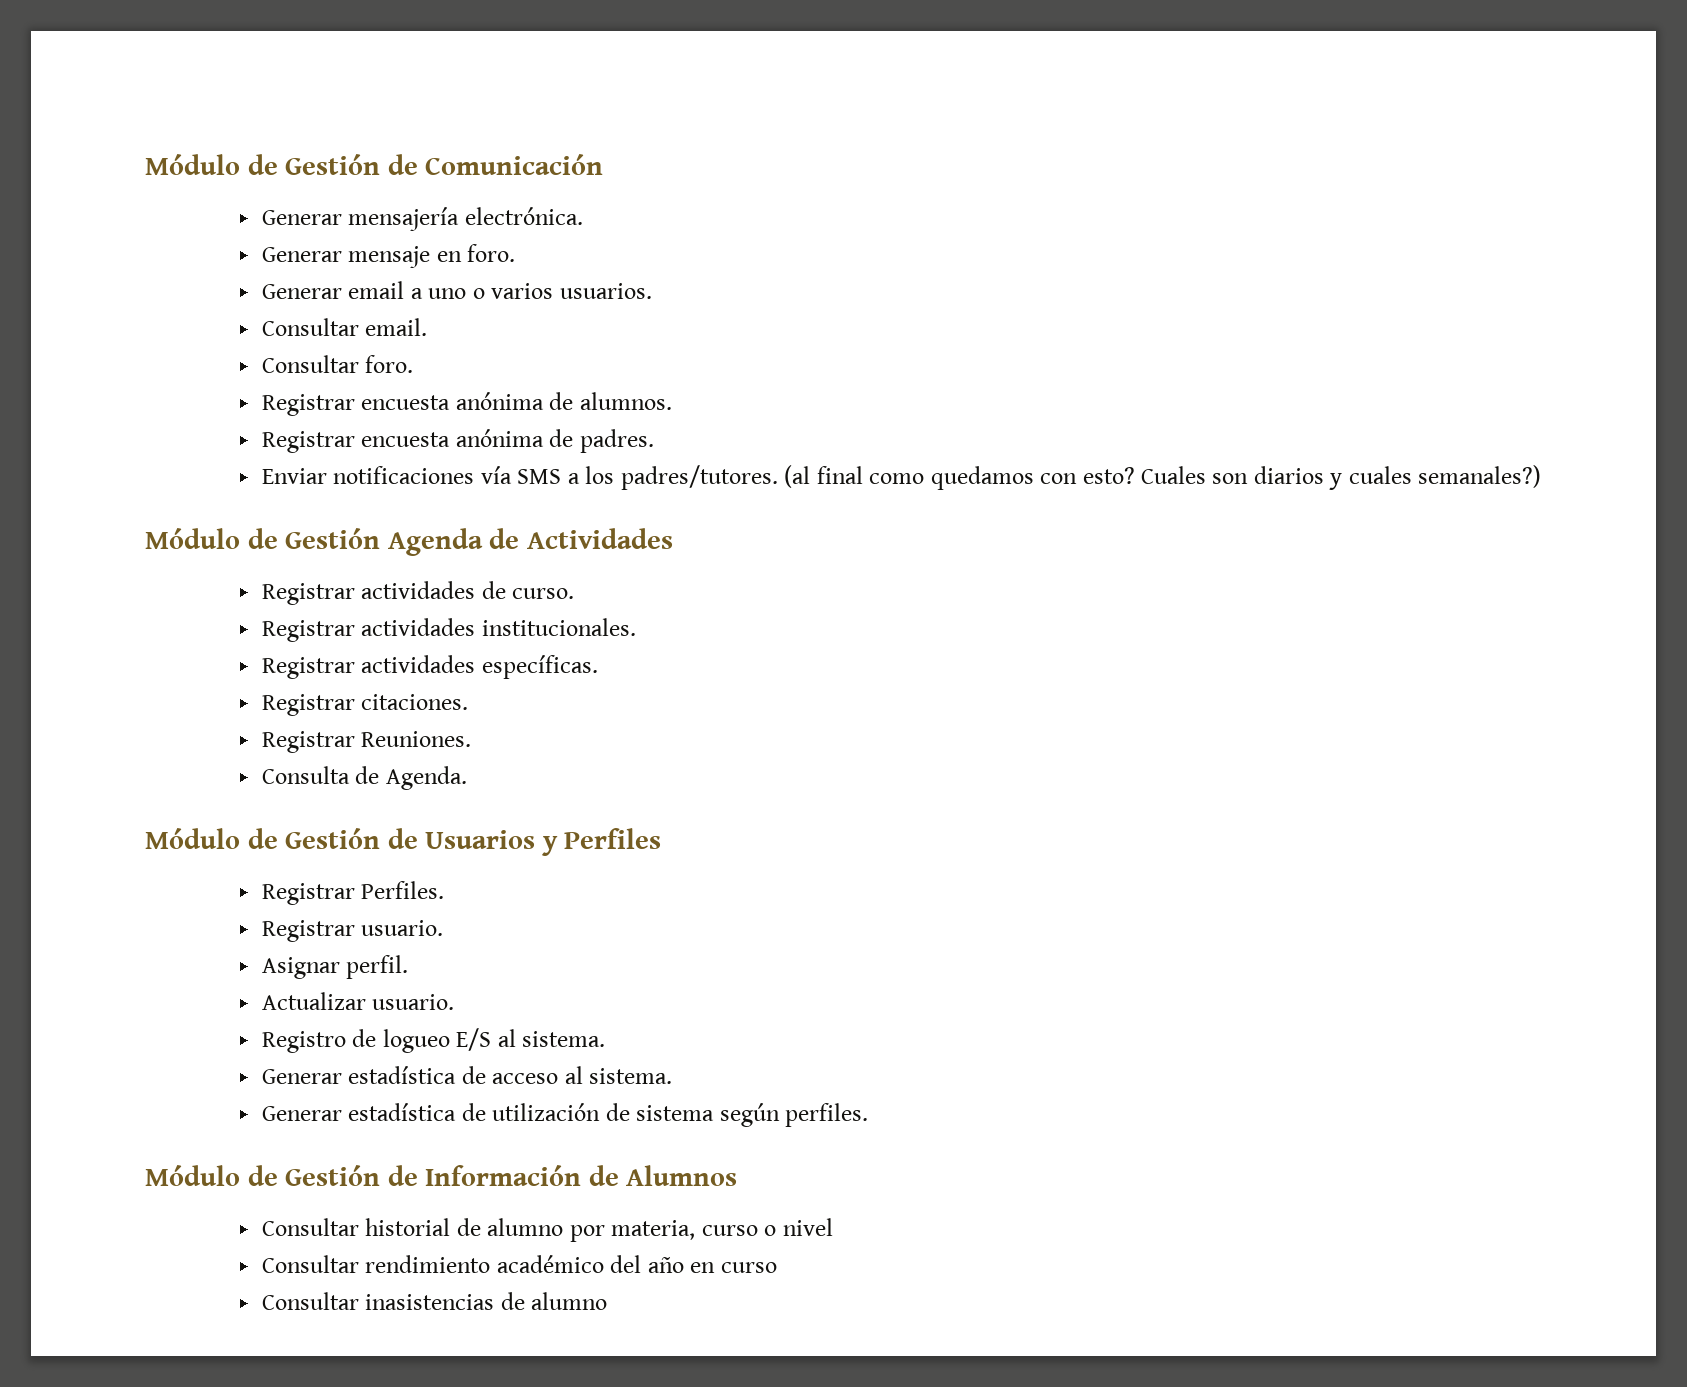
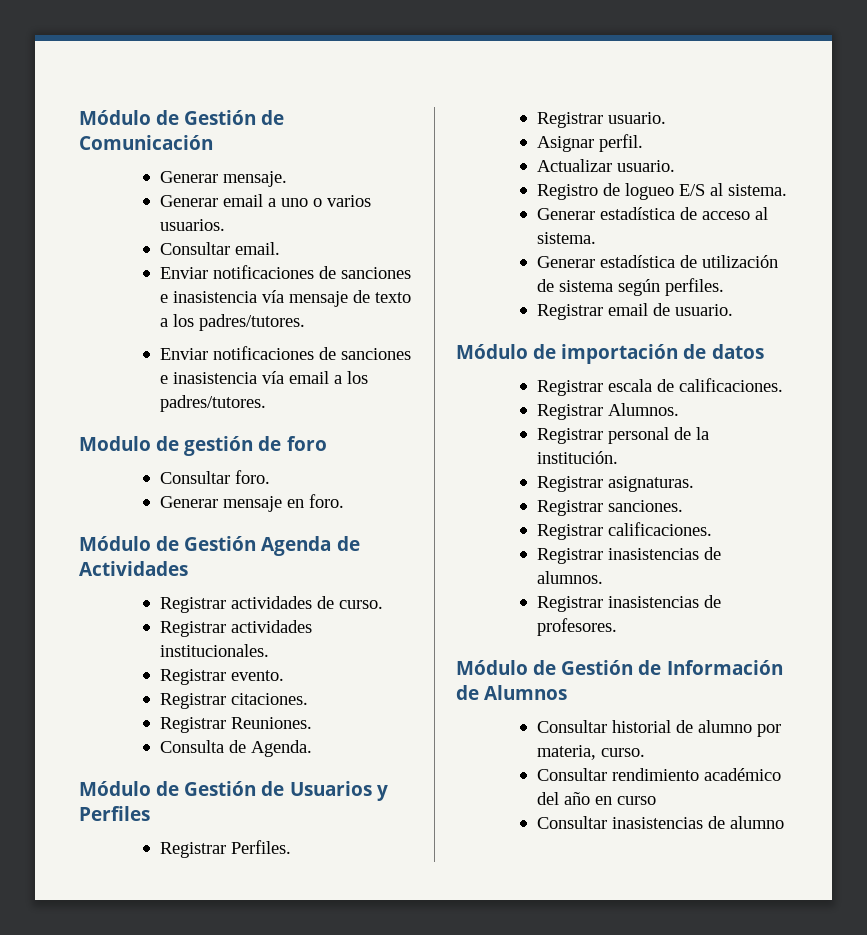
[348,207,583,231] [261,244,516,268] mensajería electrónica. // Generar mensaje en foro. -> [222,171,287,187] mensaje.
[261,355,414,373] [261,392,672,416] [261,429,654,453] [261,465,1542,490] Consultar foro. // Registrar encuesta anónima de alumnos. // Registrar encuesta anónima de padres. // Enviar notificaciones vía SMS a los padres/tutores. (al final como quedamos con esto? Cuales son diarios y cuales semanales?) -> [159,265,411,279] [159,290,411,307] [159,314,305,331] [159,346,411,360] [159,371,368,384] [159,395,266,412] [79,436,327,456] [159,470,270,484] [159,494,344,512] Enviar notificaciones de sanciones e inasistencia vía mensaje de texto a los padres/tutores. // Enviar notificaciones de sanciones e inasistencia vía email a los padres/tutores. // Modulo de gestión de foro // Consultar foro. // Generar mensaje en foro.
[361,655,598,679] actividades específicas. -> [230,670,284,681] evento.
(869, 1115) none -> [536,303,733,320] [456,344,764,364] [536,378,783,396] [536,403,679,420] [536,427,709,444] [536,451,618,464] [536,476,694,492] [536,500,683,516] [536,522,712,540] [536,547,721,564] [536,571,603,584] [536,595,721,612] [536,618,617,636] // Registrar email de usuario. // Módulo de importación de datos // Registrar escala de calificaciones. // Registrar Alumnos. // Registrar personal de la institución. // Registrar asignaturas. // Registrar sanciones. // Registrar calificaciones. // Registrar inasistencias de alumnos. // Registrar inasistencias de profesores.
[701,1218,833,1236] curso o nivel -> [600,748,645,757] curso.

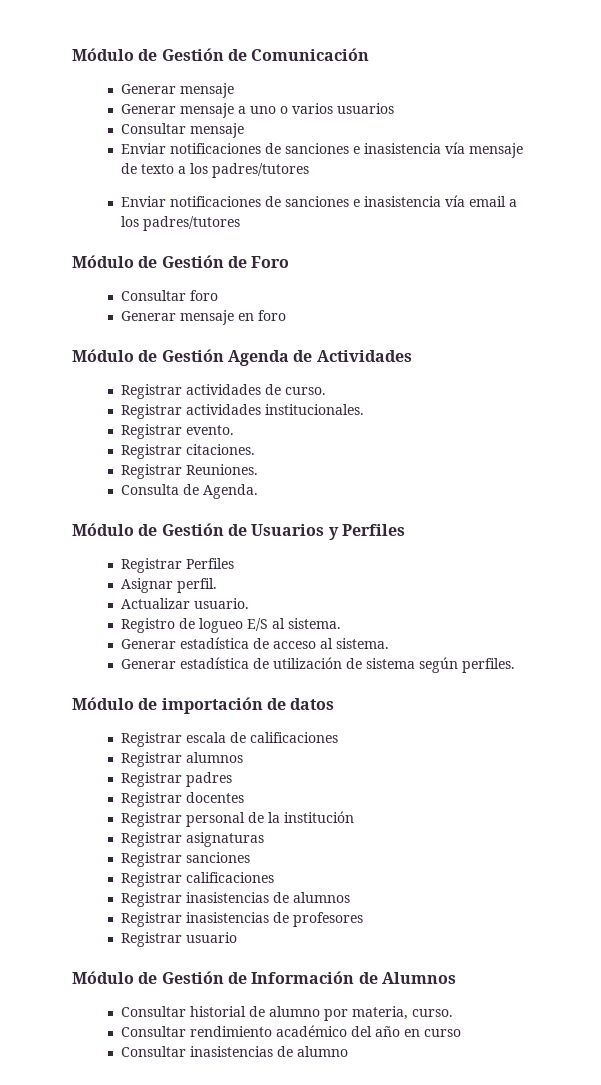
[222,171,287,187] [159,194,263,207] mensaje. // Generar email -> [179,83,234,98] [120,103,234,118] mensaje // Generar mensaje
[159,219,225,231] [159,242,280,255] usuarios. // Consultar email. -> [336,103,394,114] [120,123,244,138] usuarios // Consultar mensaje
[198,314,305,331] padres/tutores. -> [211,163,309,178] padres/tutores
[159,395,266,412] [79,436,327,456] [159,470,270,484] padres/tutores. // Modulo de gestión de foro // Consultar foro. -> [142,216,240,231] [72,255,290,268] [120,290,218,301] padres/tutores // Módulo de Gestión de Foro // Consultar foro
[308,494,344,508] foro. -> [257,310,286,321] foro
[230,840,291,854] [536,112,666,128] Perfiles. // Registrar usuario. -> [185,558,234,569] Perfiles
[536,303,733,320] // Registrar email de usuario. -> (515, 665) none
[678,378,783,392] [536,403,679,420] calificaciones. // Registrar Alumnos. -> [249,732,338,743] [120,752,243,767] [120,772,232,787] [120,792,244,807] calificaciones // Registrar alumnos // Registrar padres // Registrar docentes
[536,451,618,464] [536,476,694,492] [536,500,683,516] [536,522,712,540] [536,547,721,564] [536,571,603,584] [536,595,721,612] [536,618,617,636] institución. // Registrar asignaturas. // Registrar sanciones. // Registrar calificaciones. // Registrar inasistencias de alumnos. // Registrar inasistencias de profesores. -> [283,811,354,823] [120,832,264,847] [120,852,250,867] [120,872,274,887] [120,892,350,907] [120,912,363,927] [120,932,237,947] institución // Registrar asignaturas // Registrar sanciones // Registrar calificaciones // Registrar inasistencias de alumnos // Registrar inasistencias de profesores // Registrar usuario

